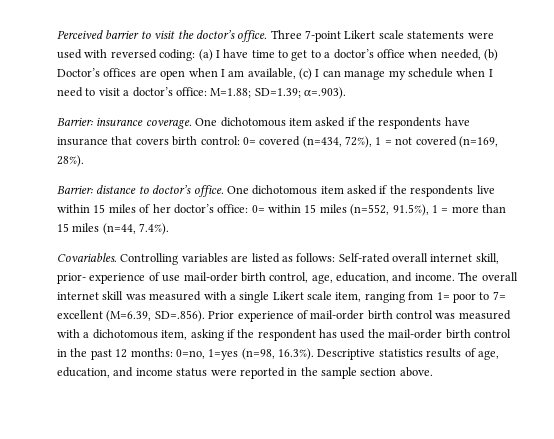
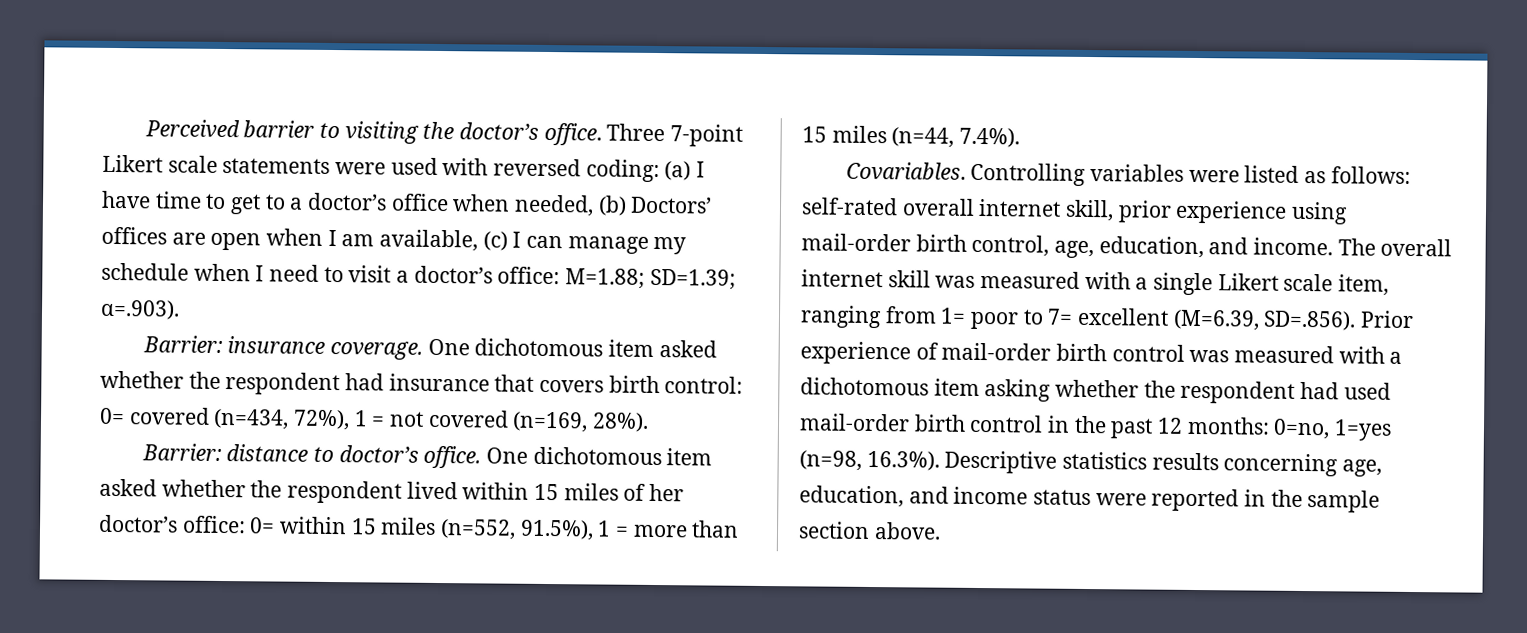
[154,30,176,39] visit -> [344,121,419,144] visiting
[57,68,100,77] Doctor’s -> [630,196,713,214] Doctors’
[347,117,470,129] if the respondents have -> [100,370,385,396] whether the respondent had
[379,185,495,197] if the respondents live -> [161,479,458,504] whether the respondent lived
[231,255,249,262] are -> [1188,169,1240,183] were
[338,253,390,263] Self-rated -> [801,197,898,216] self-rated
[57,272,181,284] prior- experience of use -> [1117,200,1349,225] prior experience using
[161,329,385,341] item, asking if the respondent has used the -> [933,378,1391,404] item asking whether the respondent had used
[464,348,476,357] of -> [1223,453,1339,477] concerning

